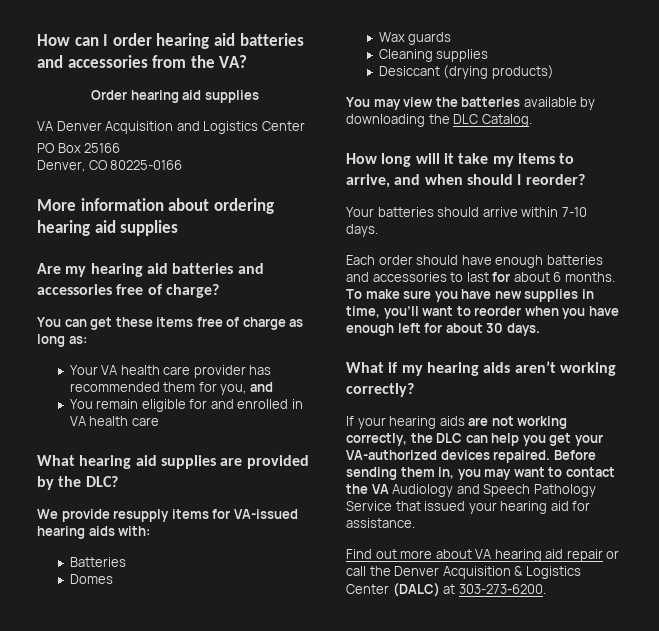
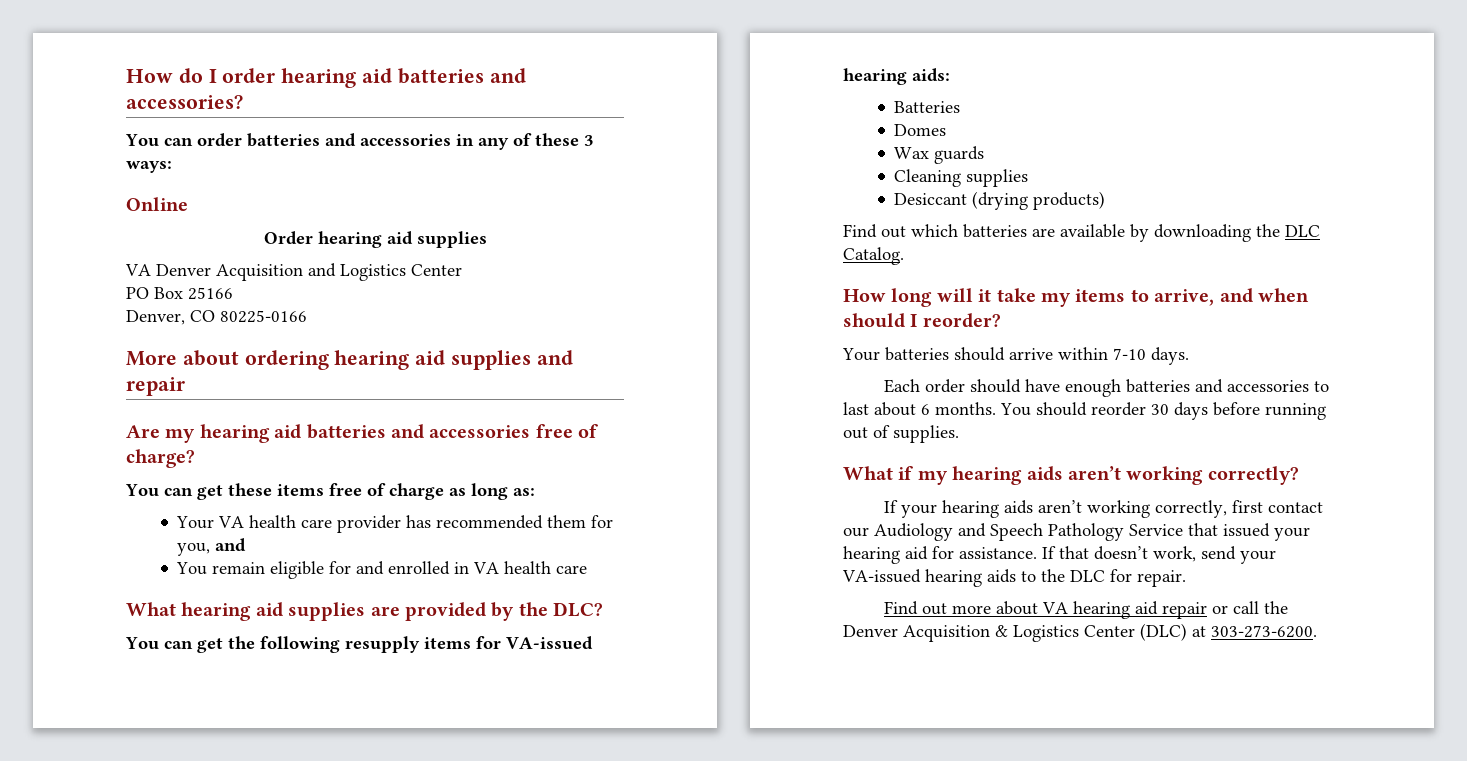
[37,34,99,46] How can -> [126,68,203,83] How do
[67,55,248,68] accessories from the VA? -> [126,95,243,109] [125,133,594,150] [126,161,172,173] [126,197,188,211] accessories? // You can order batteries and accessories in any of these 3 ways: // Online
[80,198,164,211] information -> (177, 358) none
(179, 228) none -> [536,350,573,365] [126,377,185,396] and repair
[37,509,110,522] We provide -> [125,636,340,653] You can get the following
[88,526,151,536] aids with: -> [912,68,950,82] aids:
[346,97,521,110] You may view the batteries -> [843,224,1055,238] Find out which batteries are
[492,272,511,282] for -> (869, 408) none
[346,289,594,302] [346,306,619,319] [346,323,540,336] To make sure you have new supplies in time, you’ll want to reorder when you have enough left for about 30 days. -> [1000,402,1326,420] [843,425,959,443] You should reorder 30 days before running out of supplies.
[468,416,568,429] [346,433,603,446] [346,450,596,463] [346,467,615,480] [346,484,389,494] are not working correctly, the DLC can help you get your VA-authorized devices repaired. Before sending them in, you may want to contact the VA -> [1038,500,1324,518] [843,527,869,537] aren’t working correctly, first contact our
(415, 523) none -> [1042,546,1276,564] [842,569,1186,587] If that doesn’t work, send your VA-issued hearing aids to the DLC for repair.
[392,582,440,597] (DALC) -> [1140,623,1187,641] (DLC)

